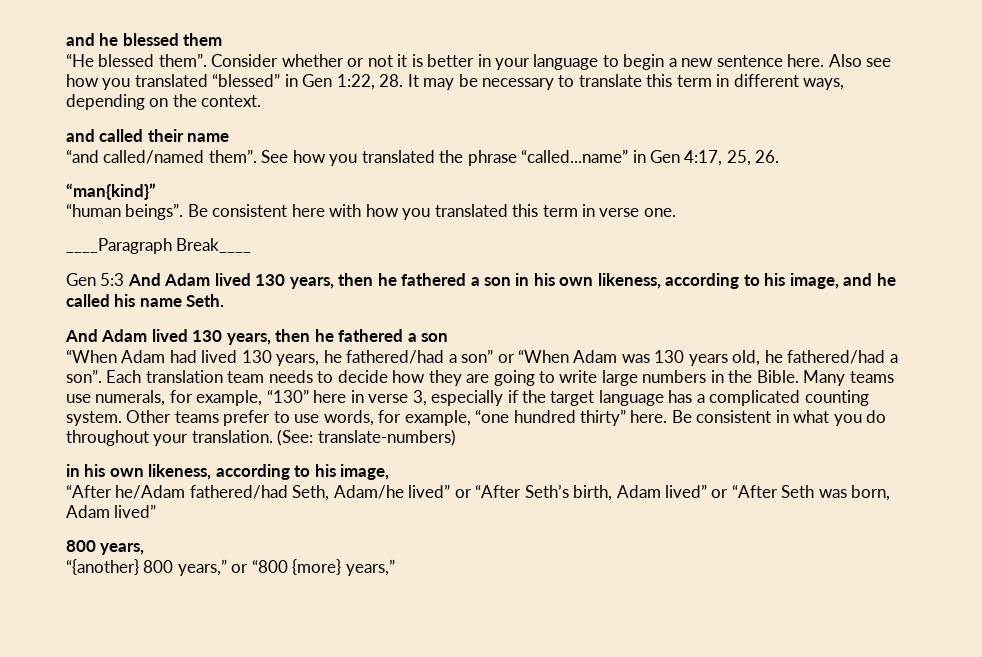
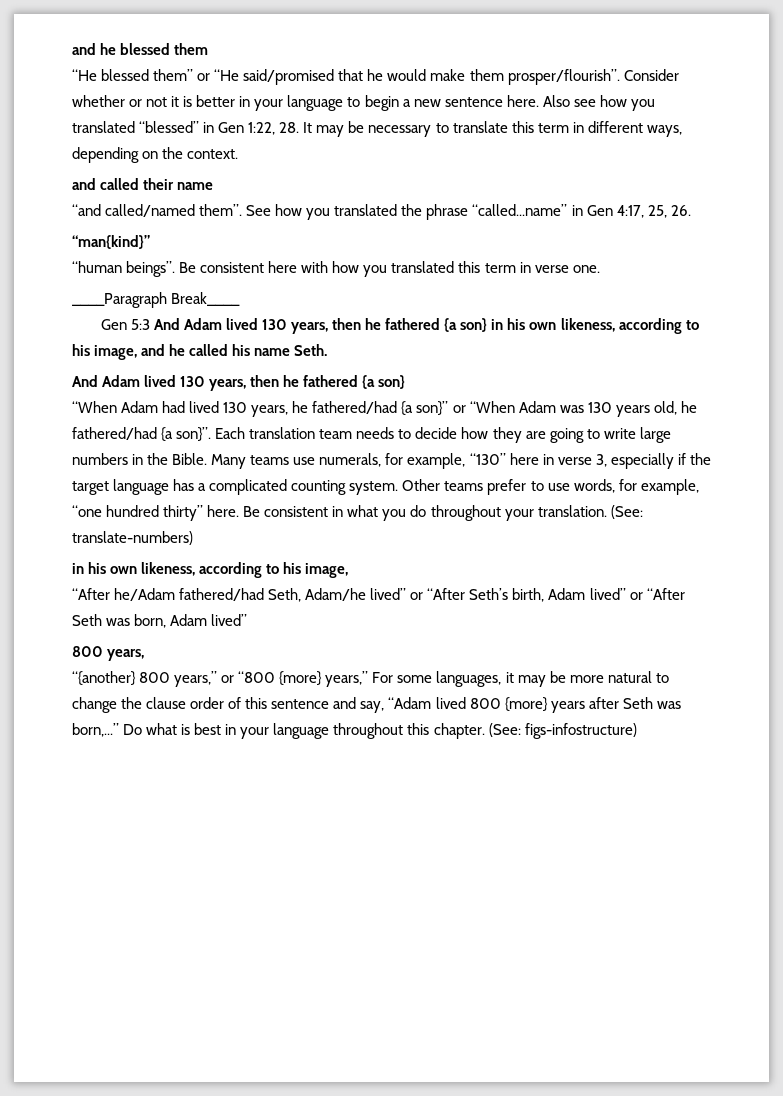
[158,53,207,67] them”. -> [153,69,620,85] them” or “He said/promised that he would make them prosper/flourish”.
[470,277,512,286] a son -> [444,318,488,332] {a son}
[407,333,449,342] a son -> [362,375,406,389] {a son}
[448,349,494,363] a son” -> [401,401,449,416] {a son}”
[889,354,898,363] [66,369,102,383] a son”. -> [161,427,212,442] {a son}”.
(395, 567) none -> [372,671,669,687] [72,697,681,713] [72,723,637,739] For some languages, it may be more natural to change the clause order of this sentence and say, “Adam lived 800 {more} years after Seth was born,...” Do what is best in your language throughout this chapter. (See: figs-infostructure)

